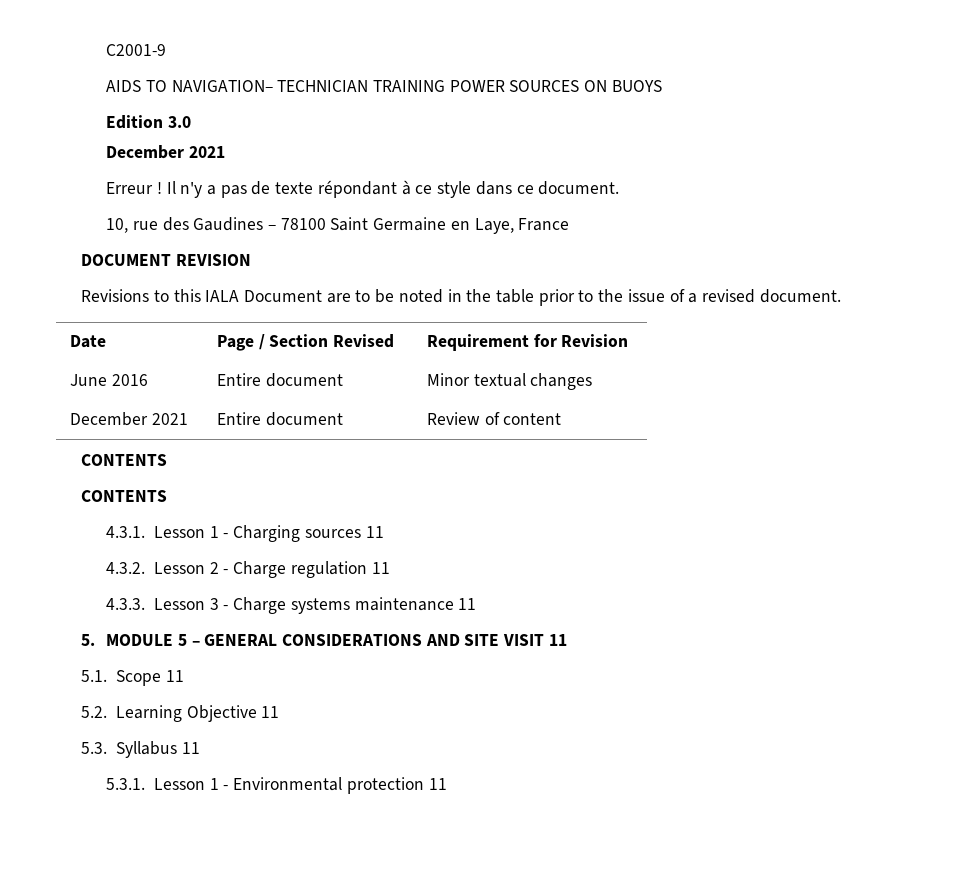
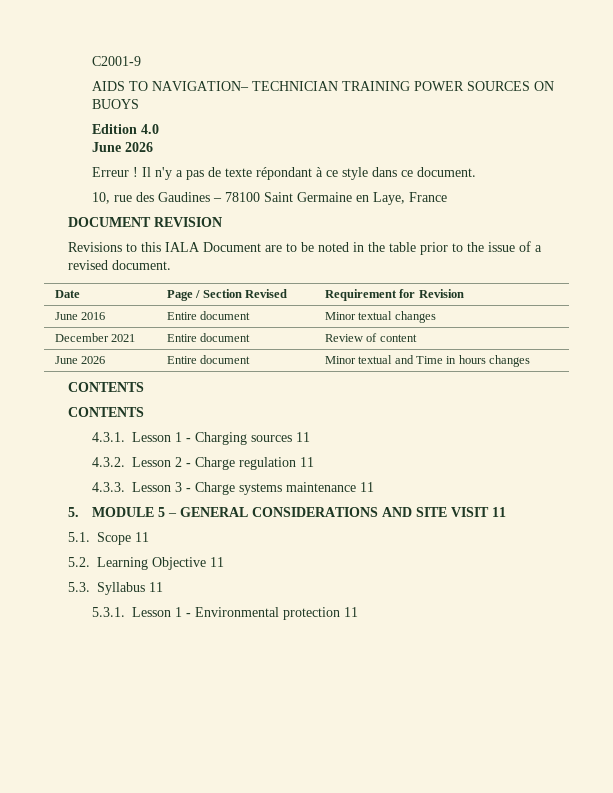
[167,116,191,128] [106,145,225,159] 3.0 // December 2021 -> [140,124,159,134] [91,142,153,152] 4.0 // June 2026
(562, 419) none -> [54,356,106,364] [166,355,251,364] [324,355,531,367] // June 2026 | Entire document | Minor textual and Time in hours changes

